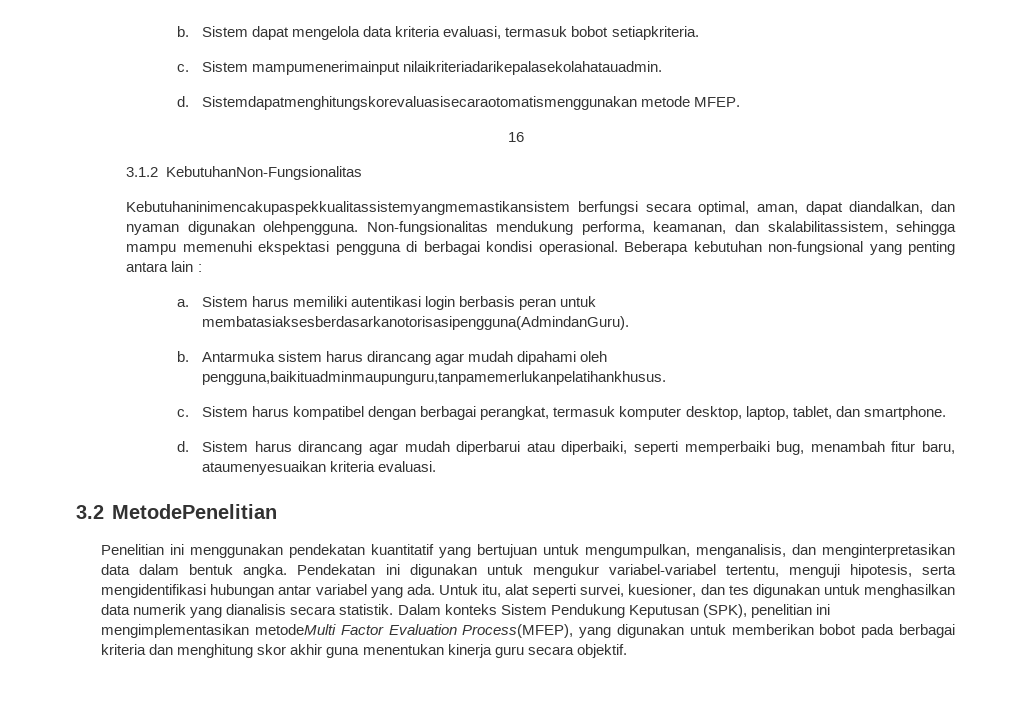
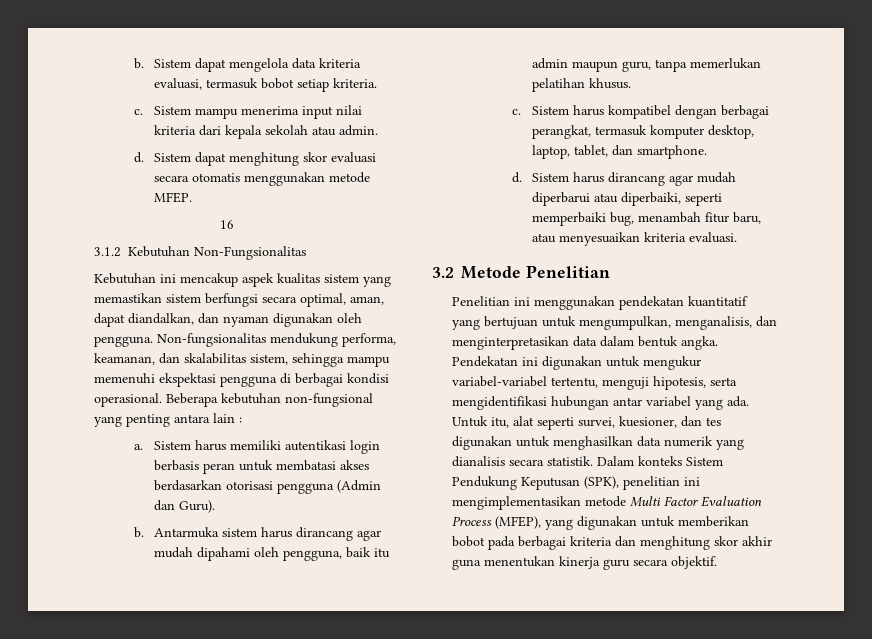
[611,26,699,40] [176,61,663,75] [176,96,741,110] [507,132,524,142] [126,166,362,180] [126,201,571,215] setiapkriteria. // c. Sistem mampumenerimainput nilaikriteriadarikepalasekolahatauadmin. // d. Sistemdapatmenghitungskorevaluasisecaraotomatismenggunakan metode MFEP. // 16 // 3.1.2 KebutuhanNon-Fungsionalitas // Kebutuhaninimencakupaspekkualitassistemyangmemastikansistem -> [297,78,378,92] [134,105,363,119] [154,125,379,139] [134,152,377,166] [154,172,371,186] [154,192,193,203] [220,220,234,229] [94,246,307,260] [94,273,392,287] [94,293,202,303] setiap kriteria. // c. Sistem mampu menerima input nilai kriteria dari kepala sekolah atau admin. // d. Sistem dapat menghitung skor evaluasi secara otomatis menggunakan metode MFEP. // 16 // 3.1.2 Kebutuhan Non-Fungsionalitas // Kebutuhan ini mencakup aspek kualitas sistem yang memastikan sistem
[263,221,359,235] olehpengguna. -> [337,313,363,323] [94,336,154,347] oleh pengguna.
[767,221,888,234] skalabilitassistem, -> [184,353,289,365] skalabilitas sistem,
[202,316,630,330] membatasiaksesberdasarkanotorisasipengguna(AdmindanGuru). -> [276,460,370,471] [154,480,382,494] [154,500,216,513] membatasi akses berdasarkan otorisasi pengguna (Admin dan Guru).
[202,371,667,385] pengguna,baikituadminmaupunguru,tanpamemerlukanpelatihankhusus. -> [283,547,391,561] [532,58,762,72] [532,78,632,92] pengguna, baik itu admin maupun guru, tanpa memerlukan pelatihan khusus.
[202,461,327,475] ataumenyesuaikan -> [532,232,641,246] atau menyesuaikan
[111,504,277,519] MetodePenelitian -> [461,265,610,279] Metode Penelitian
[255,624,574,638] metodeMulti Factor Evaluation Process(MFEP), -> [585,496,763,507] [452,516,542,529] metode Multi Factor Evaluation Process (MFEP),

